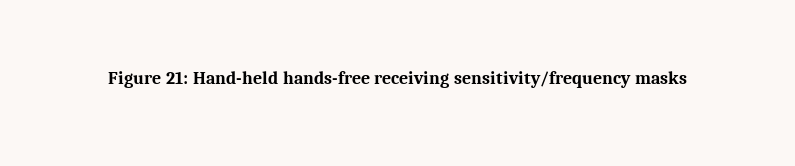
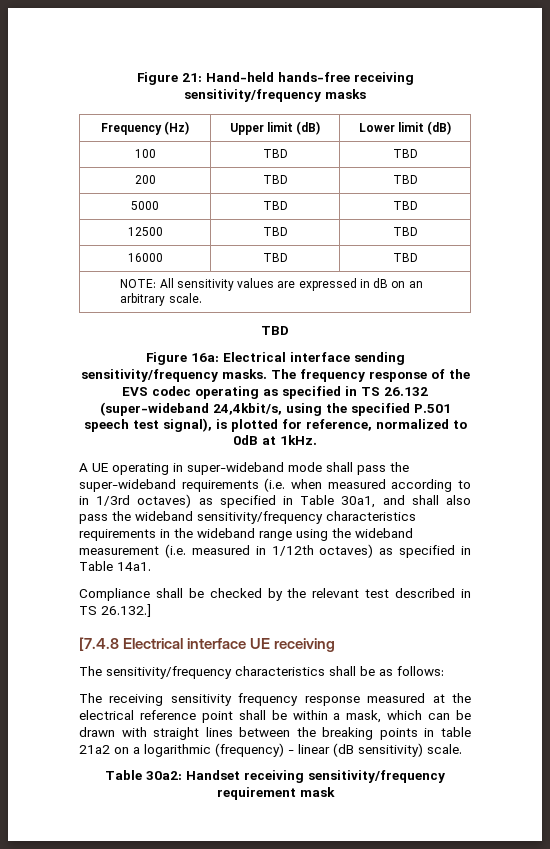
(687, 77) none -> [100,121,190,135] [229,121,321,135] [358,121,452,135] [134,149,156,158] [262,149,288,158] [392,149,418,158] [134,175,156,184] [262,175,288,184] [392,175,418,184] [131,201,159,210] [262,201,288,210] [392,201,418,210] [127,227,163,236] [262,227,288,236] [392,227,418,236] [127,253,163,262] [262,253,288,262] [392,253,418,262] [120,278,423,291] [120,293,202,306] [261,326,289,335] [145,352,405,365] [80,369,470,382] [122,386,428,399] [99,402,451,416] [83,418,467,432] [233,435,317,445] [79,462,409,475] [79,478,471,492] [79,494,471,508] [79,511,416,524] [79,528,413,541] [79,544,471,558] [79,561,151,571] [79,588,472,601] [79,604,151,617] [79,637,336,652] [79,666,444,679] [79,693,471,706] [79,710,471,723] [79,727,471,740] [79,743,462,757] [105,770,445,783] [216,787,335,800] // Frequency (Hz) | Upper limit (dB) | Lower limit (dB) // 100 | TBD | TBD // 200 | TBD | TBD // 5000 | TBD | TBD // 12500 | TBD | TBD // 16000 | TBD | TBD // NOTE: All sensitivity values are expressed in dB on an arbitrary scale. // TBD // Figure 16a: Electrical interface sending sensitivity/frequency masks. The frequency response of the EVS codec operating as specified in TS 26.132 (super-wideband 24,4kbit/s, using the specified P.501 speech test signal), is plotted for reference, normalized to 0dB at 1kHz. // A UE operating in super-wideband mode shall pass the super-wideband requirements (i.e. when measured according to in 1/3rd octaves) as specified in Table 30a1, and shall also pass the wideband sensitivity/frequency characteristics requirements in the wideband range using the wideband measurement (i.e. measured in 1/12th octaves) as specified in Table 14a1. // Compliance shall be checked by the relevant test described in TS 26.132.] // [7.4.8 Electrical interface UE receiving // The sensitivity/frequency characteristics shall be as follows: // The receiving sensitivity frequency response measured at the electrical reference point shall be within a mask, which can be drawn with straight lines between the breaking points in table 21a2 on a logarithmic (frequency) - linear (dB sensitivity) scale. // Table 30a2: Handset receiving sensitivity/frequency requirement mask

